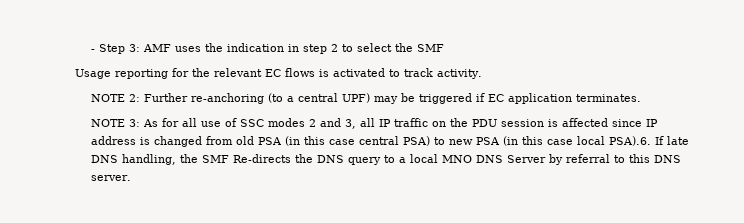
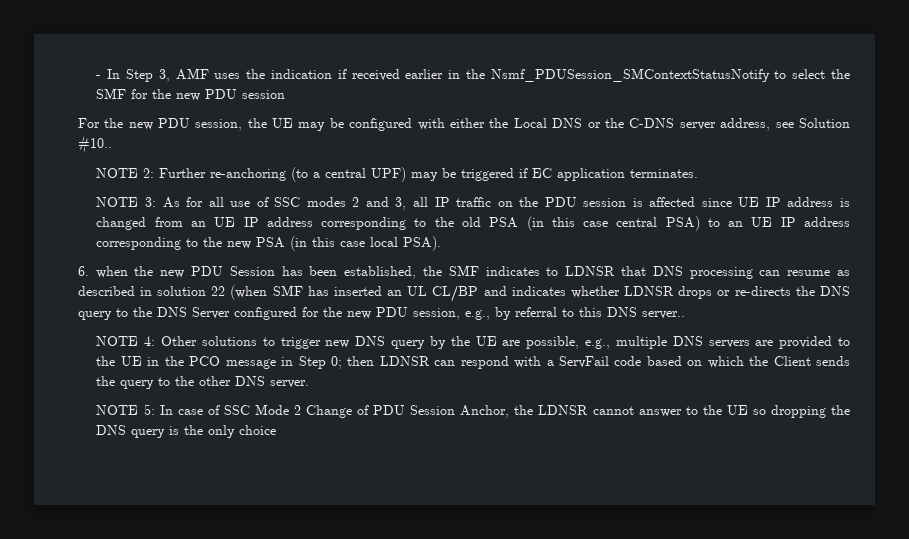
[98,44,140,54] Step 3: -> [107,69,170,82] In Step 3,
[287,43,444,54] [74,68,482,79] in step 2 to select the SMF // Usage reporting for the relevant EC flows is activated to track activity. -> [337,68,851,82] [96,88,286,101] [77,118,851,131] [77,136,112,154] if received earlier in the Nsmf_PDUSession_SMContextStatusNotify to select the SMF for the new PDU session // For the new PDU session, the UE may be configured with either the Local DNS or the C-DNS server address, see Solution #10..
(642, 123) none -> [738,197,760,207] UE
(233, 140) none -> [191,217,454,230] an UE IP address corresponding to the
(445, 141) none -> [728,217,850,227] [96,237,223,250] an UE IP address corresponding to the
[608,136,689,146] [90,154,546,165] PSA).6. If late DNS handling, the SMF Re-directs the DNS query to a local MNO DNS Server -> [403,236,442,251] [77,265,851,279] [77,285,850,302] [77,307,490,320] PSA). // 6. when the new PDU Session has been established, the SMF indicates to LDNSR that DNS processing can resume as described in solution 22 (when SMF has inserted an UL CL/BP and indicates whether LDNSR drops or re-directs the DNS query to the DNS Server configured for the new PDU session, e.g.,
[90,175,131,181] server. -> [641,311,685,319] [96,336,851,349] [96,356,850,369] [96,376,310,389] [96,404,850,418] [96,425,277,438] server.. // NOTE 4: Other solutions to trigger new DNS query by the UE are possible, e.g., multiple DNS servers are provided to the UE in the PCO message in Step 0; then LDNSR can respond with a ServFail code based on which the Client sends the query to the other DNS server. // NOTE 5: In case of SSC Mode 2 Change of PDU Session Anchor, the LDNSR cannot answer to the UE so dropping the DNS query is the only choice

